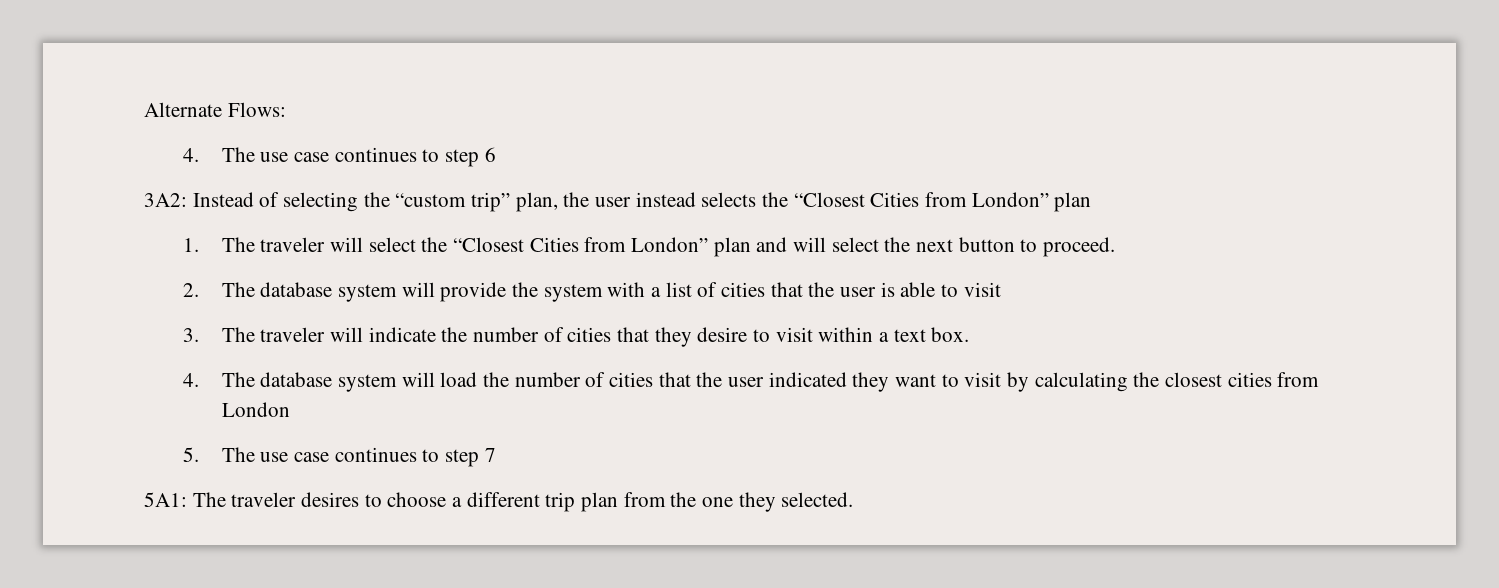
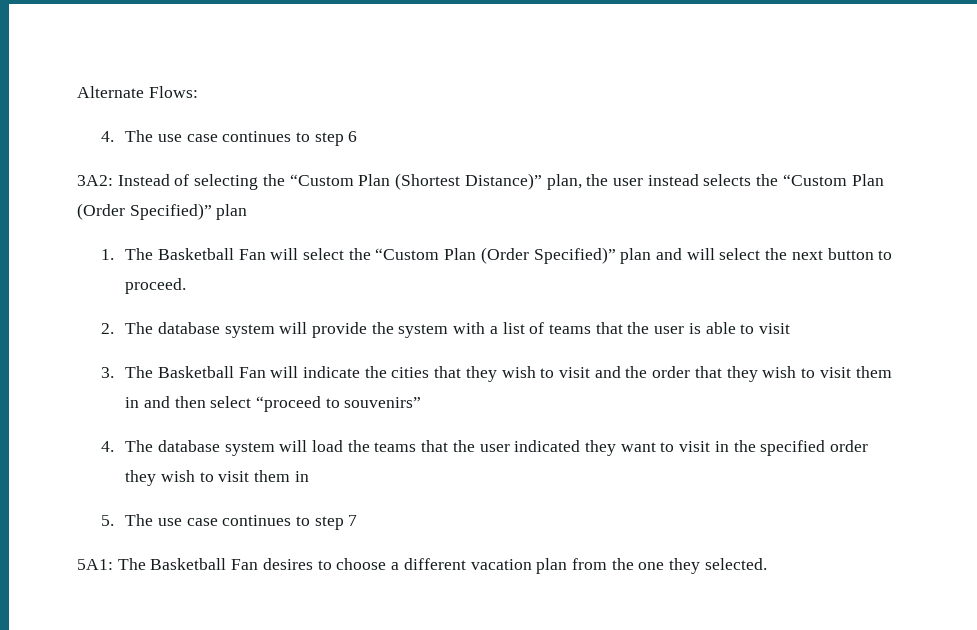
[395,192,511,212] “custom trip” -> [289,173,542,190] “Custom Plan (Shortest Distance)”
[793,192,1049,207] “Closest Cities from London” -> [782,174,884,186] [77,203,212,220] “Custom Plan (Order Specified)”
[260,237,709,252] traveler will select the “Closest Cities from London” -> [157,247,616,264] Basketball Fan will select the “Custom Plan (Order Specified)”
[721,282,766,297] cities -> [549,324,592,334] teams
[260,327,326,342] traveler -> [157,366,266,378] Basketball Fan
[473,327,564,342] number of -> (387, 372) none
[697,327,970,342] desire to visit within a text box. -> [501,366,892,382] [125,396,422,412] wish to visit and the order that they wish to visit them in and then select “proceed to souvenirs”
[514,372,654,387] number of cities -> [374,442,417,452] teams
[1007,372,1320,392] [221,402,290,417] by calculating the closest cities from London -> [714,440,869,456] [125,470,309,486] in the specified order they wish to visit them in
[231,492,297,507] traveler -> [150,558,259,570] Basketball Fan
[545,492,576,512] trip -> [470,559,532,570] vacation

